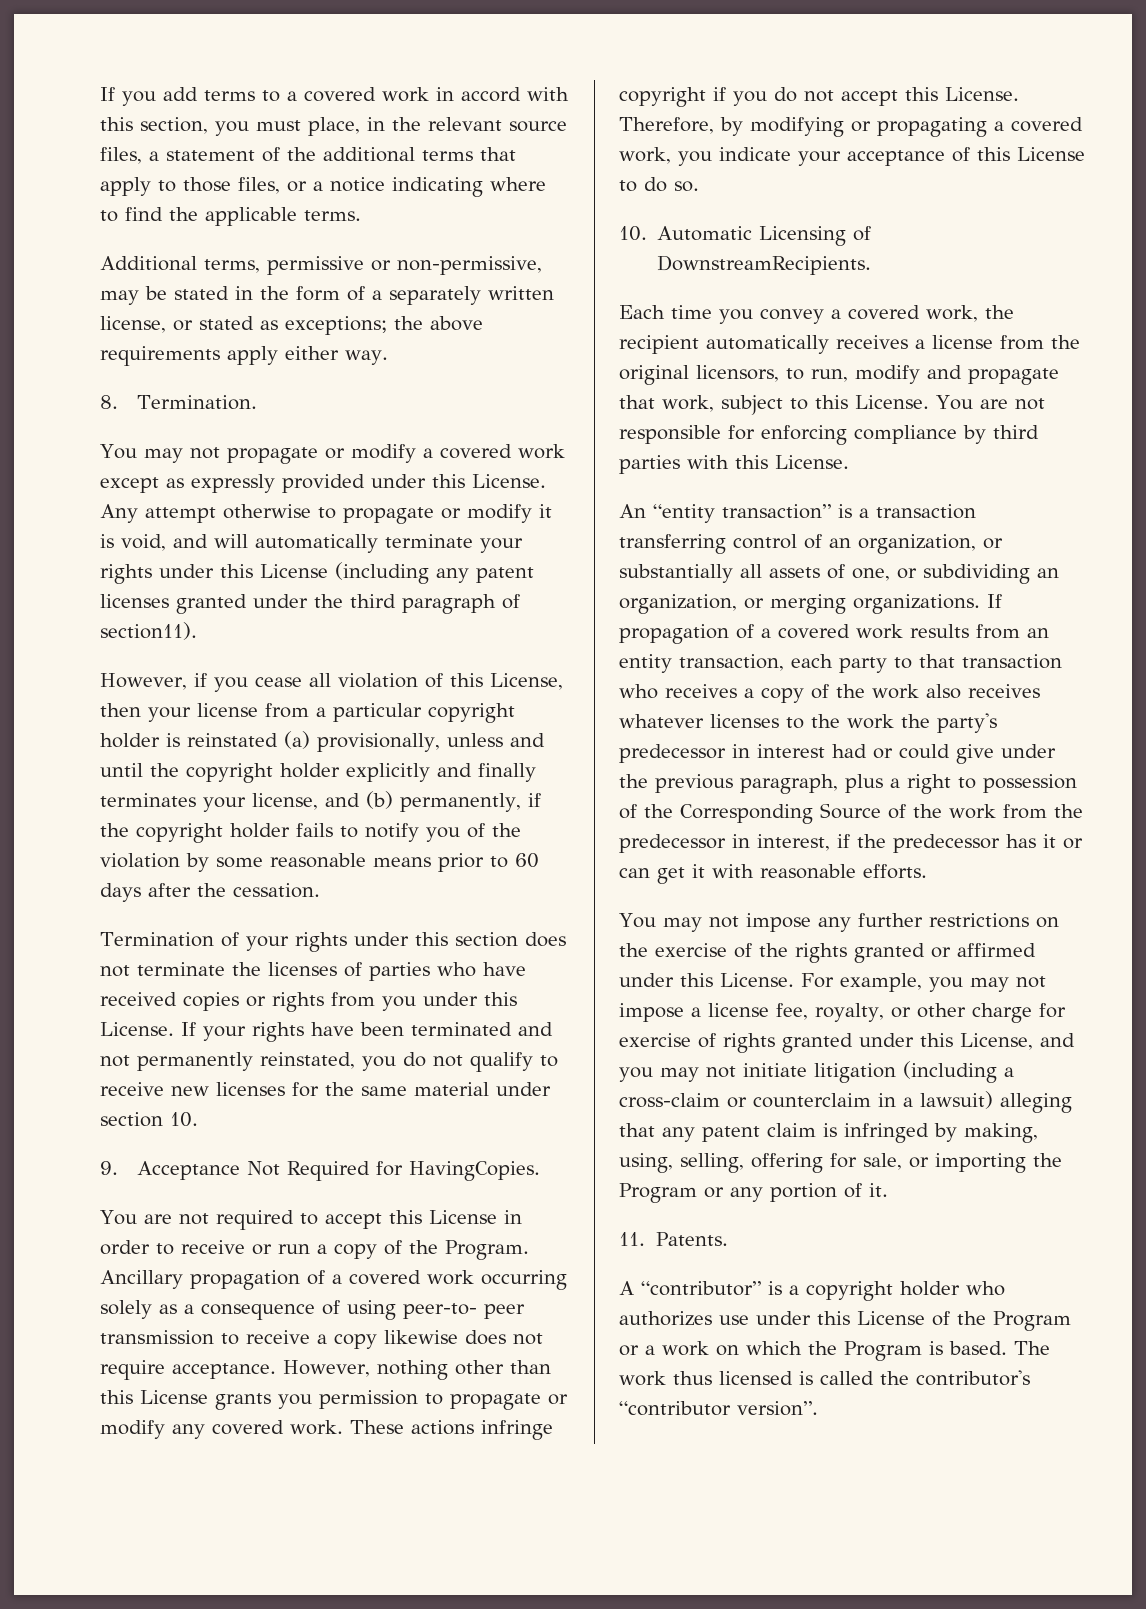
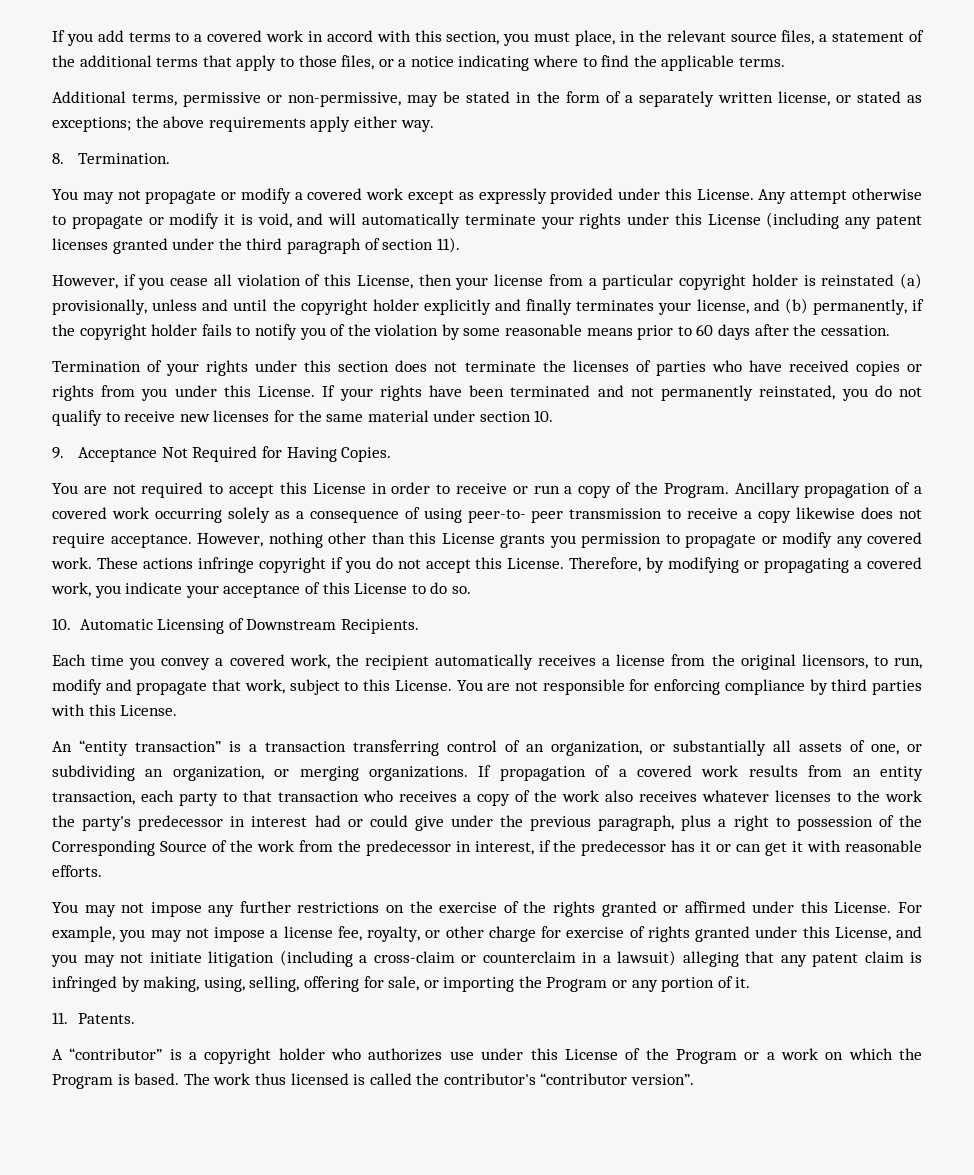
[100,622,197,640] section11). -> [382,237,460,253] section 11).
[408,1161,540,1181] HavingCopies. -> [286,447,392,462] Having Copies.
[657,255,872,275] DownstreamRecipients. -> [246,619,419,634] Downstream Recipients.

